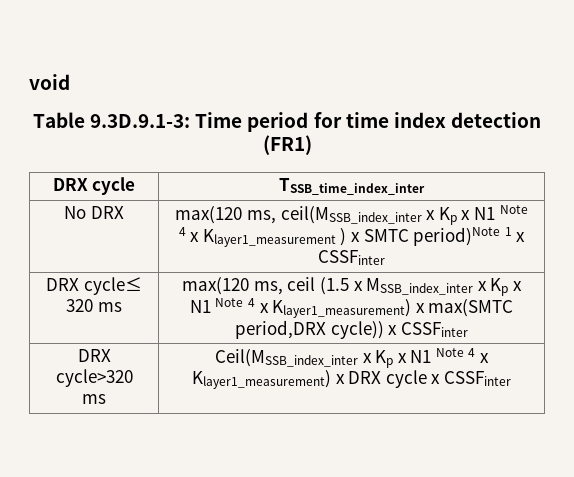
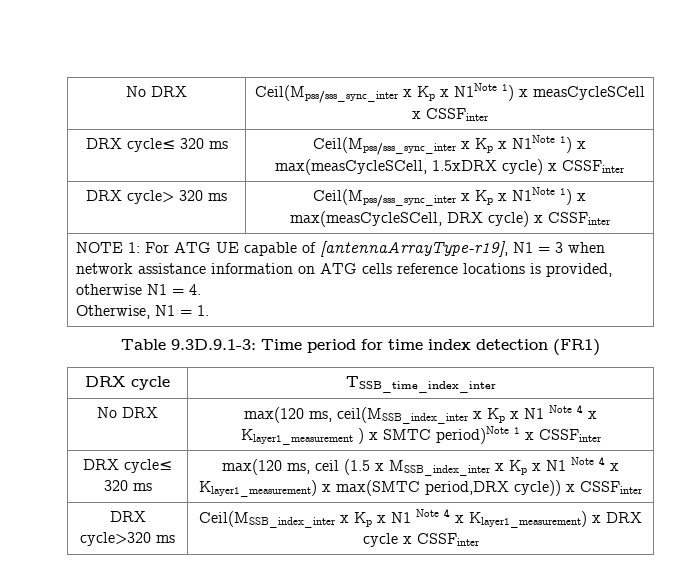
[29,74,70,90] void -> [126,86,187,97] [254,83,645,103] [411,108,488,121] [85,138,228,152] [313,135,586,155] [275,159,625,175] [86,190,227,204] [313,187,586,207] [289,211,610,227] [75,241,605,257] [75,263,612,277] [75,284,201,295] [75,305,209,319] No DRX | Ceil(Mpss/sss_sync_inter x Kp x N1Note 1) x measCycleSCell x CSSFinter // DRX cycle≤ 320 ms | Ceil(Mpss/sss_sync_inter x Kp x N1Note 1) x max(measCycleSCell, 1.5xDRX cycle) x CSSFinter // DRX cycle> 320 ms | Ceil(Mpss/sss_sync_inter x Kp x N1Note 1) x max(measCycleSCell, DRX cycle) x CSSFinter // NOTE 1: For ATG UE capable of [antennaArrayType-r19], N1 = 3 when network assistance information on ATG cells reference locations is provided, otherwise N1 = 4. // Otherwise, N1 = 1.

